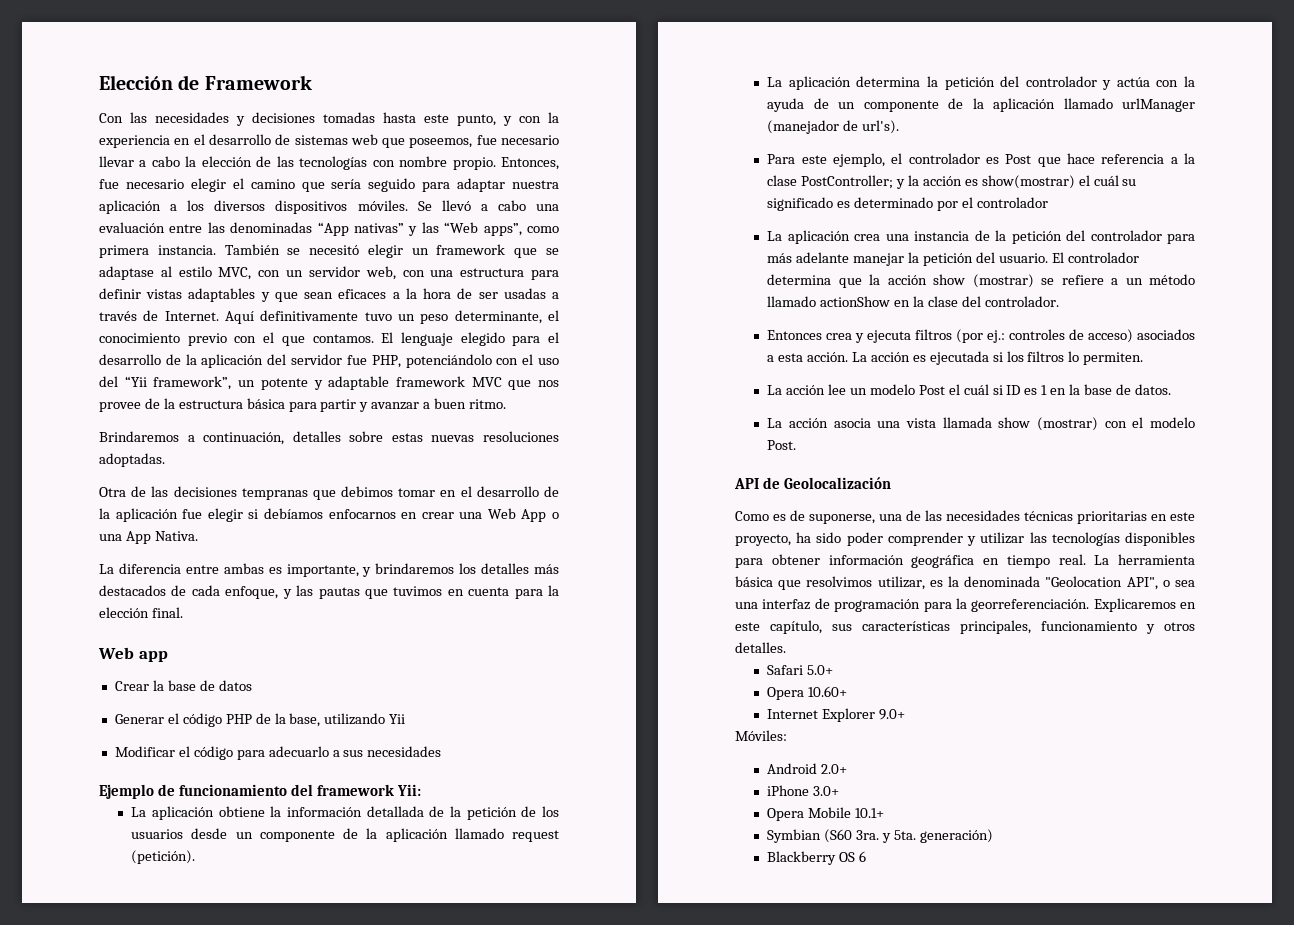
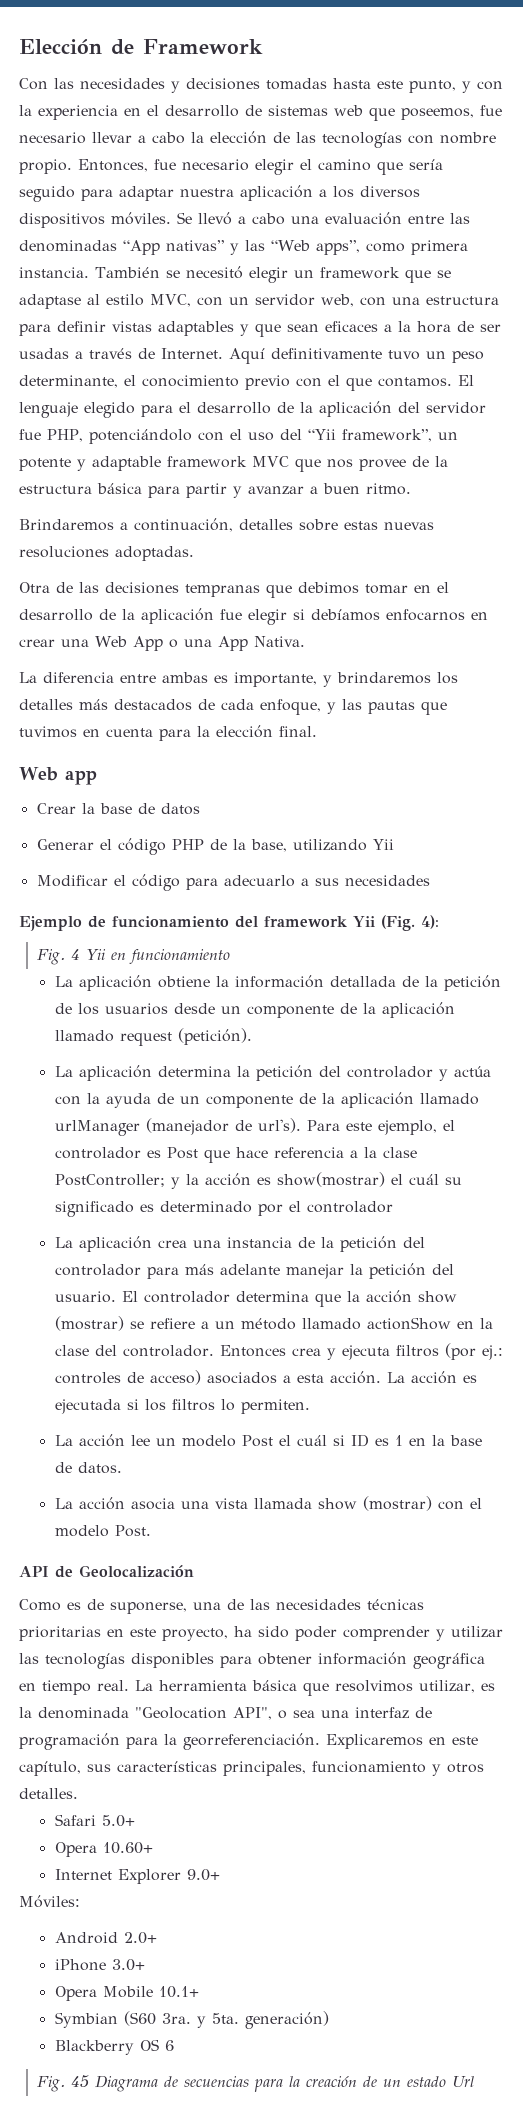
[396,784,421,796] Yii: -> [353,915,439,931] [37,949,231,965] Yii (Fig. 4): // Fig. 4 Yii en funcionamiento
(900, 127) // -> (301, 1125) none
(1059, 301) // -> (214, 1351) none
(867, 856) none -> [37,2075,475,2092] // Fig. 45 Diagrama de secuencias para la creación de un estado Url

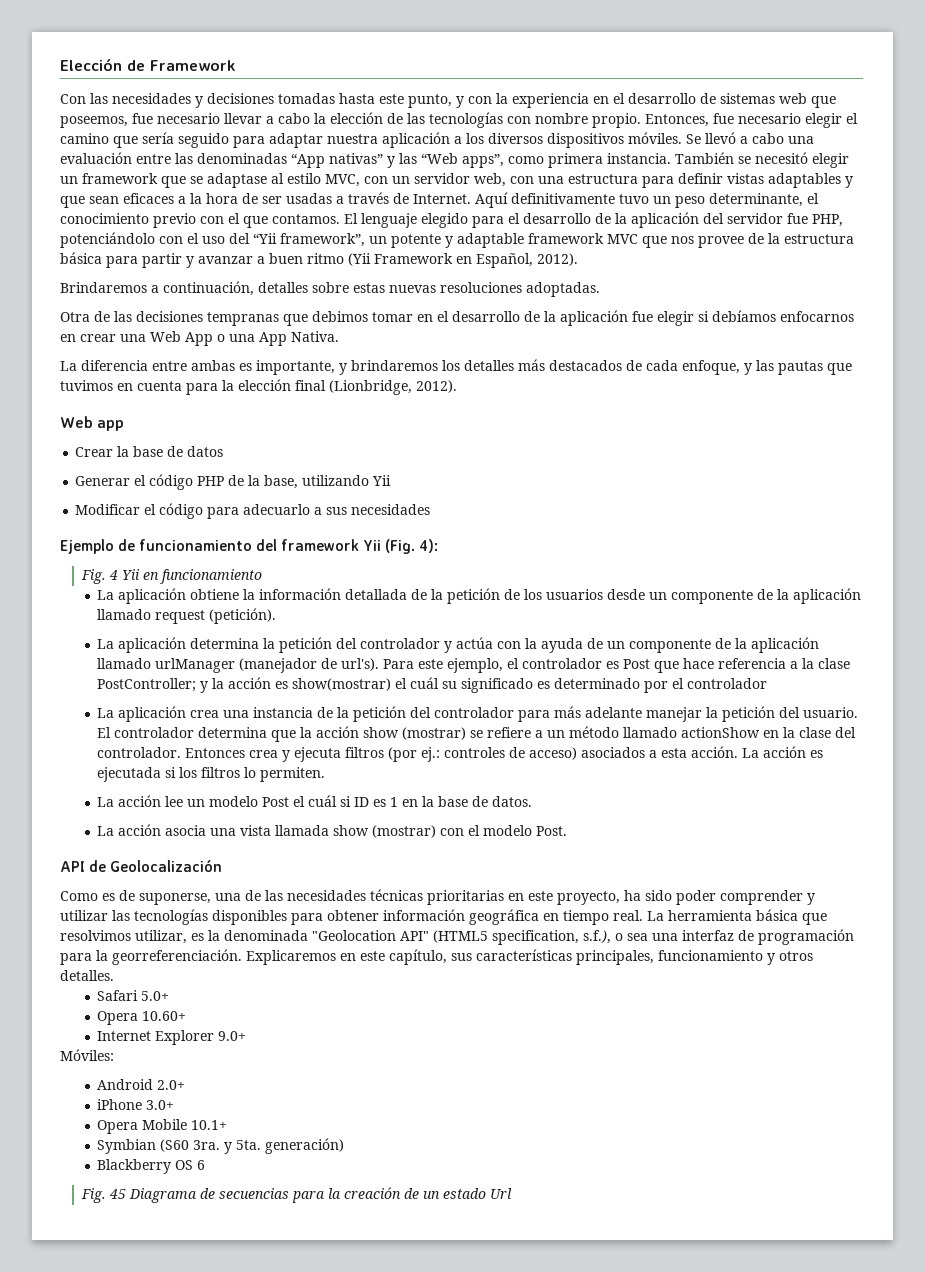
[366,483,411,495] ritmo. -> [307,253,578,268] ritmo (Yii Framework en Español, 2012).
[279,726,317,737] final. -> [295,380,457,395] final (Lionbridge, 2012).
[233,1707,272,1720] API", -> [400,930,611,945] API" (HTML5 specification, s.f.),

